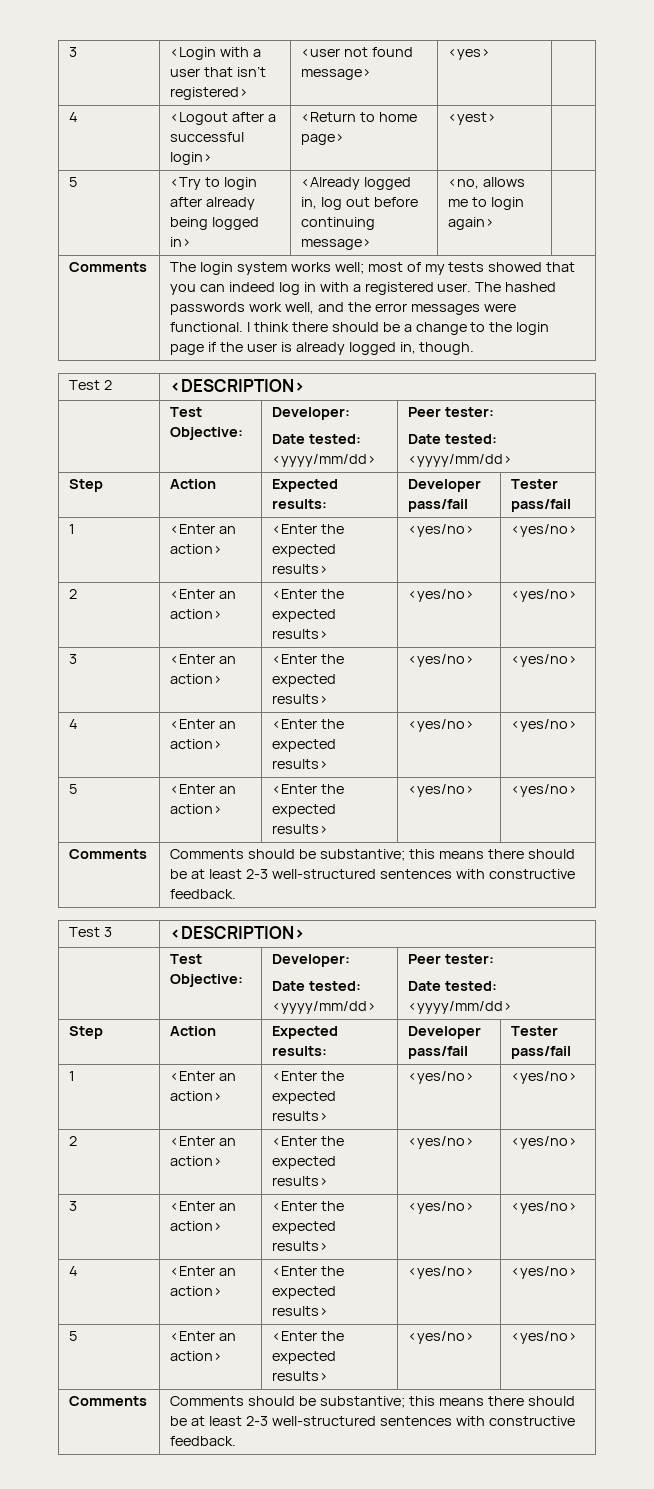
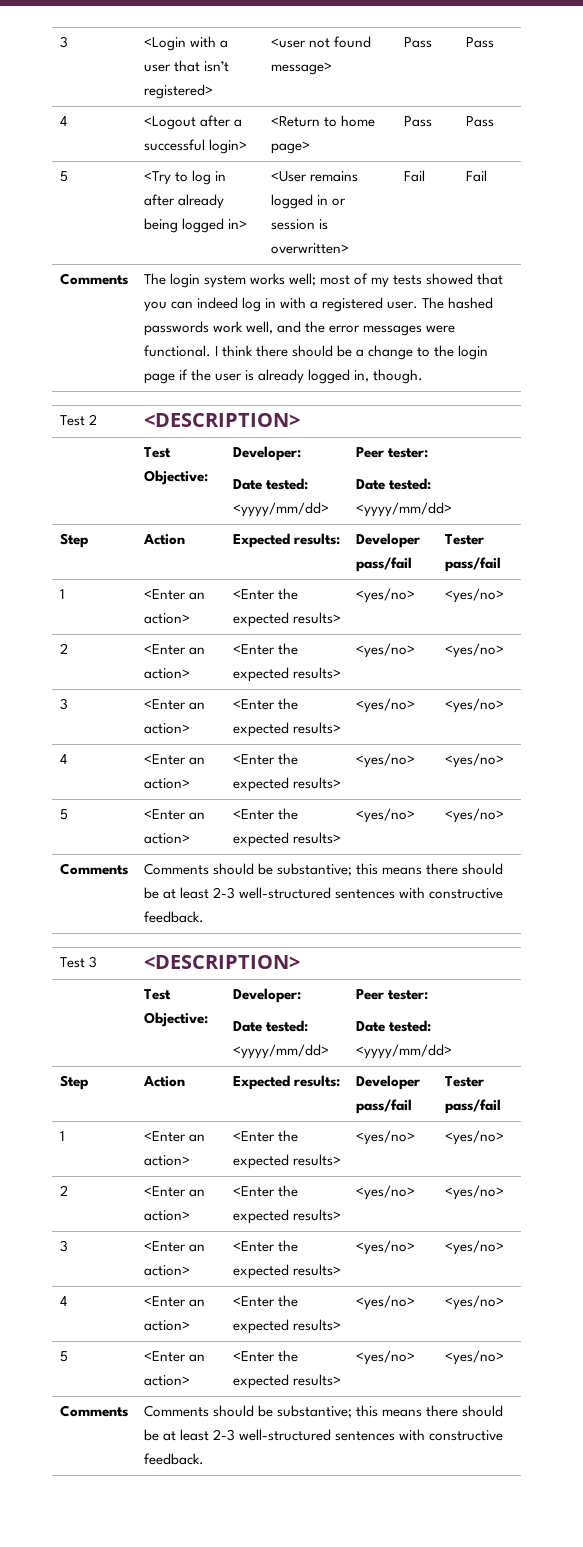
[448,49,491,60] <yes> | -> [403,37,432,48] [465,37,494,48] Pass | Pass
[448,112,497,125] <yest> | -> [403,116,432,127] [465,116,494,127] Pass | Pass
[223,177,257,190] login -> [192,170,227,185] log in
[301,177,412,190] [301,197,418,210] [301,217,376,230] [301,239,372,250] [448,177,526,189] [448,197,524,210] [448,217,495,230] <Already logged in, log out before continuing message> | <no, allows me to login again> | -> [270,171,358,182] [270,194,347,209] [270,219,328,230] [270,243,349,254] [403,170,425,182] [465,170,487,182] <User remains logged in or session is overwritten> | Fail | Fail

